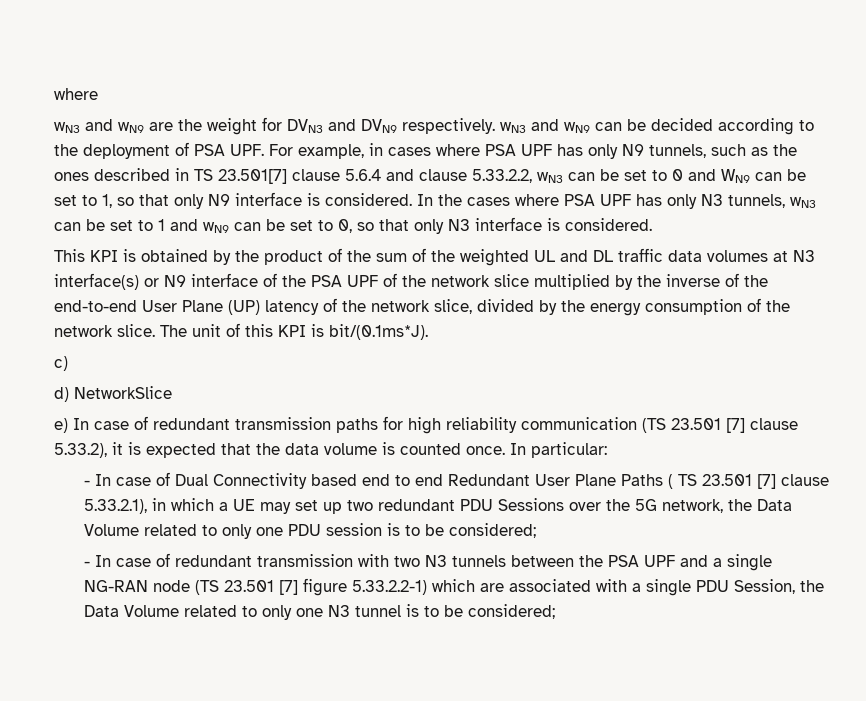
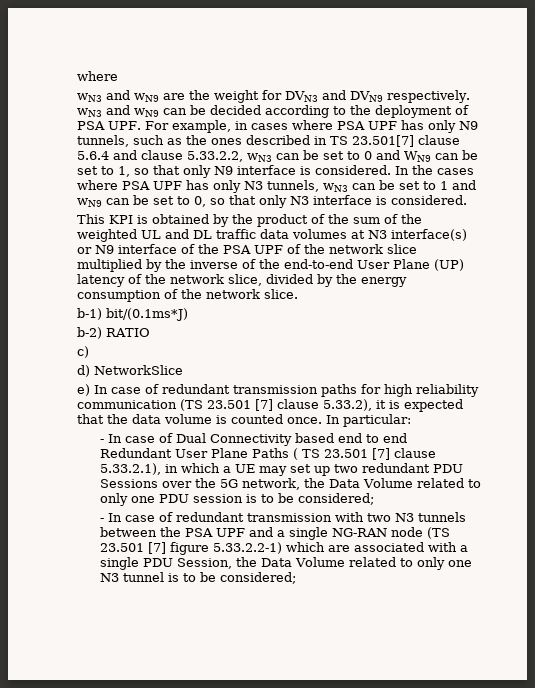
[160,323,429,340] The unit of this KPI is bit/(0.1ms*J). -> [76,308,188,321] [76,327,150,339] // b-1) bit/(0.1ms*J) // b-2) RATIO

